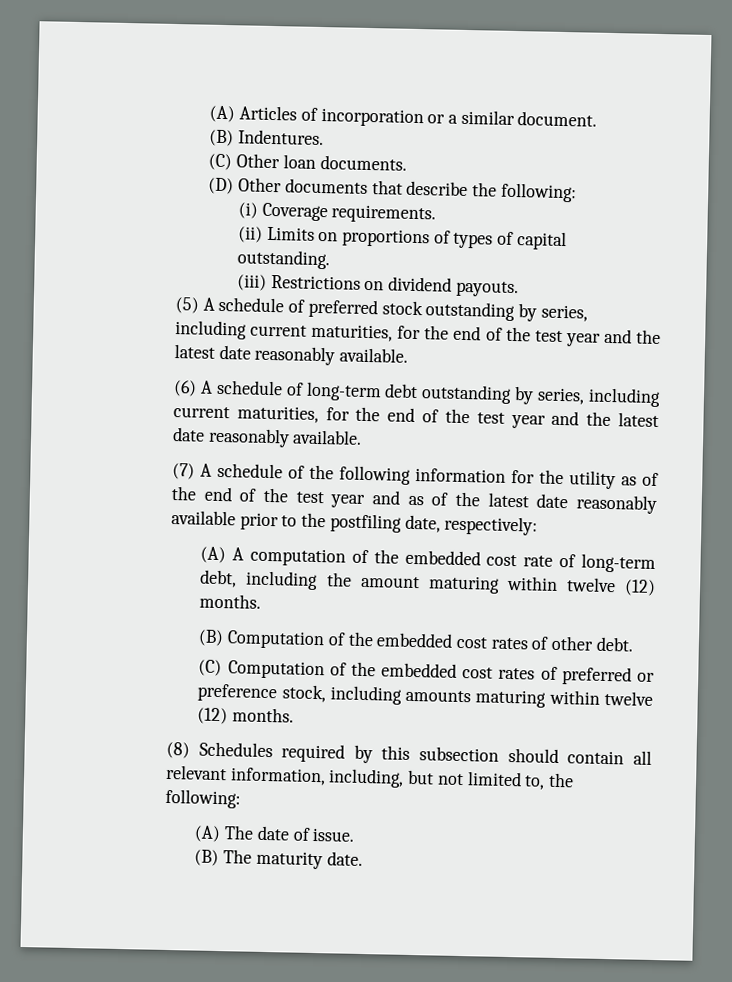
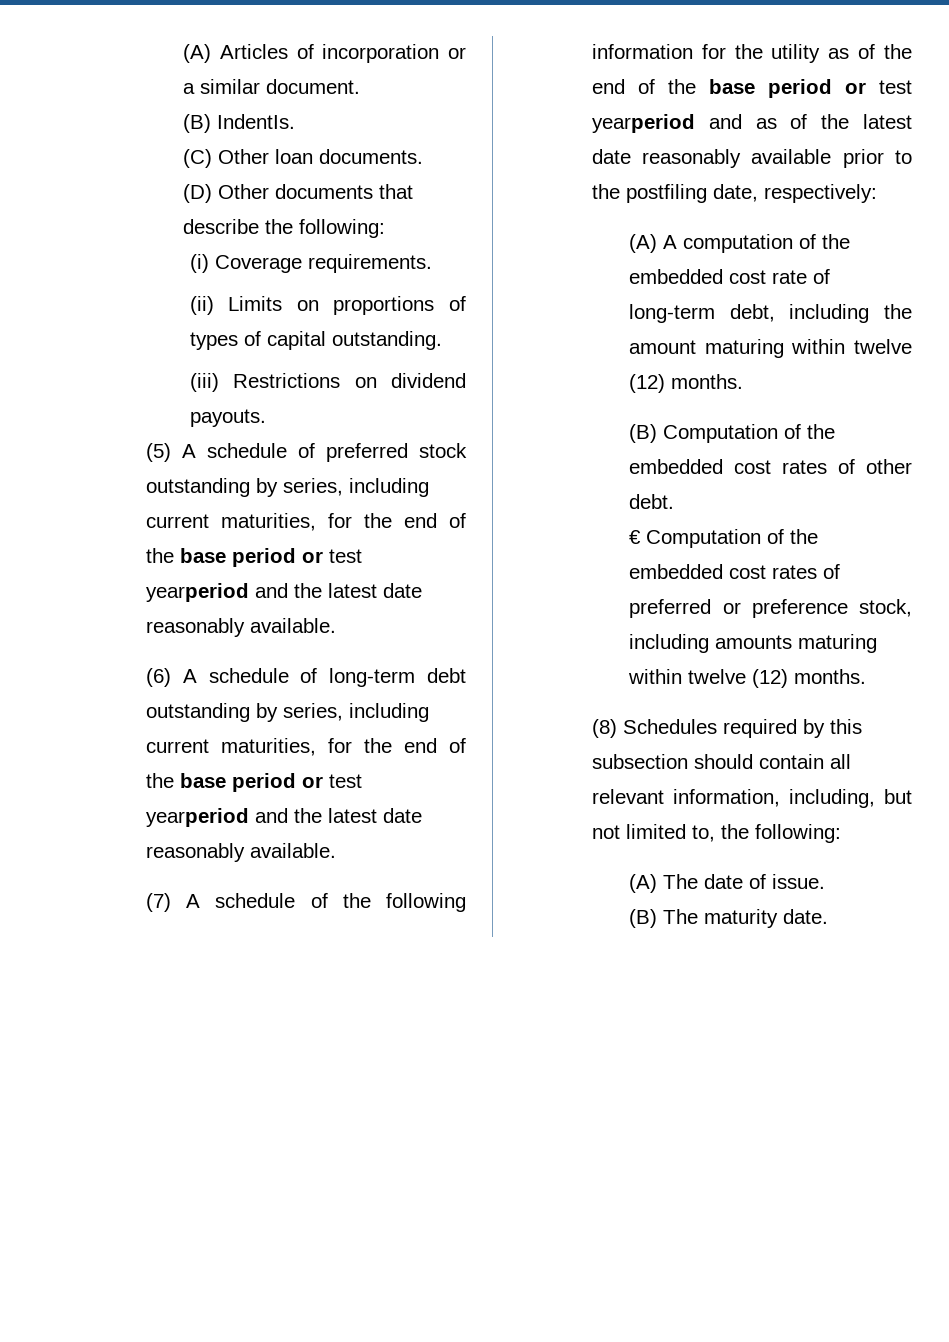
[238,129,325,146] Indentures. -> [217,114,296,129] IndentIs.
[534,330,601,347] test year -> [179,548,362,567] [145,583,249,602] base period or test yearperiod
[476,412,546,429] test year -> [179,773,362,792] [145,808,249,827] base period or test yearperiod
[295,491,366,508] test year -> [708,79,912,98] [591,114,695,133] base period or test yearperiod
[198,659,223,677] (C) -> [629,530,642,544] €

